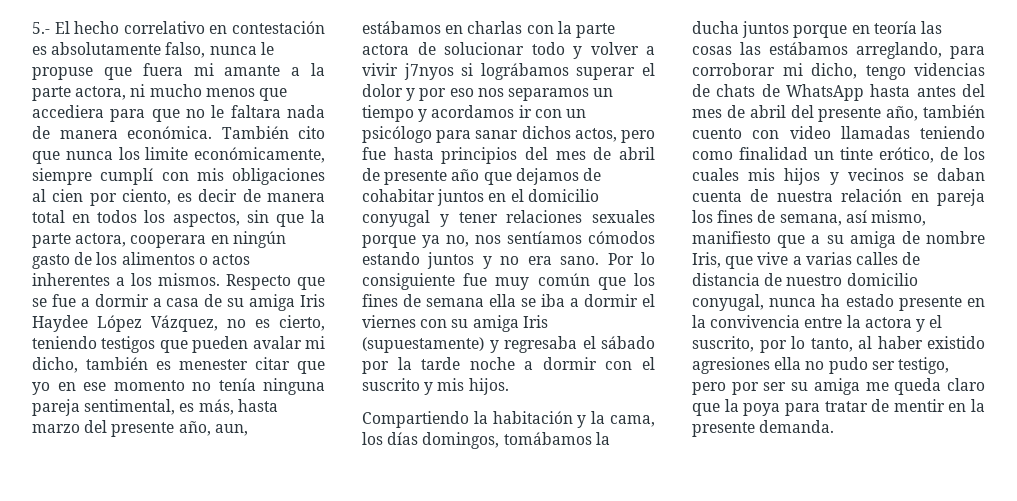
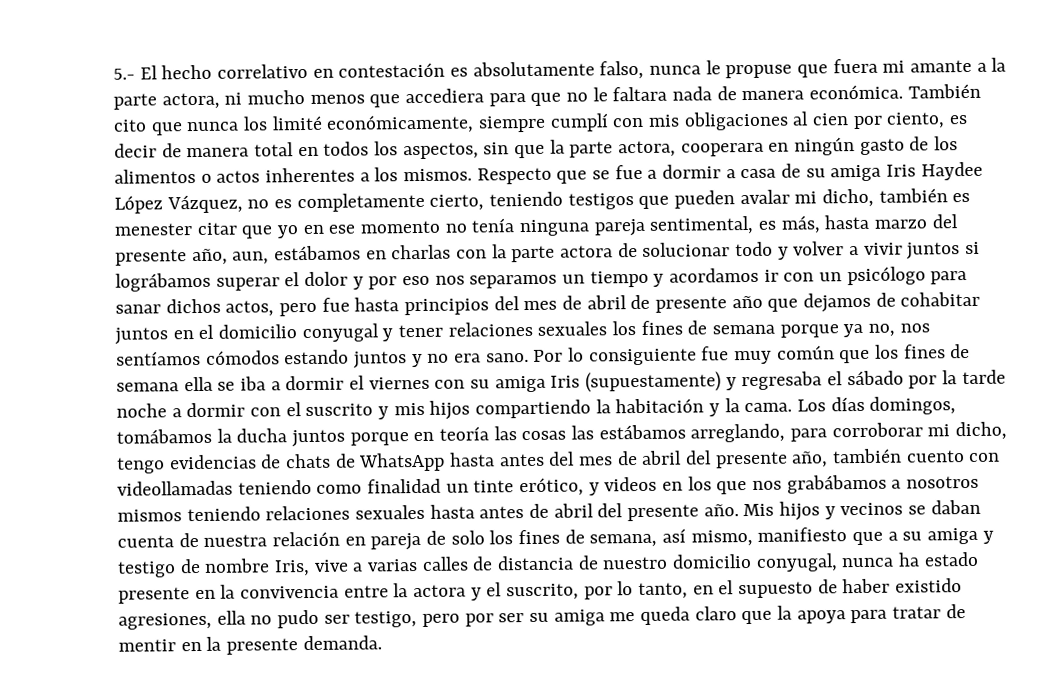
[145,147,189,160] limite -> [271,115,323,131] limité
(270, 323) none -> [296,192,425,213] completamente
[403,63,454,80] j7nyos -> [906,242,961,260] juntos
(655, 216) none -> [612,320,776,336] los fines de semana
[468,378,509,395] [362,411,469,428] hijos. // Compartiendo -> [429,399,592,420] hijos compartiendo
[610,415,655,427] [362,432,383,445] cama, los -> [744,399,827,413] cama. Los
[914,63,985,76] videncias -> [168,454,257,470] evidencias
[789,126,910,139] video llamadas -> [117,480,233,496] videollamadas
[940,147,985,160] [692,168,776,181] de los cuales mis -> [588,474,980,496] [117,503,775,522] y videos en los que nos grabábamos a nosotros mismos teniendo relaciones sexuales hasta antes de abril del presente año. Mis
(985, 197) none -> [426,530,485,545] de solo
(896, 239) none -> [982,530,994,544] [117,561,176,578] y testigo
[725,256,754,269] que -> (311, 568) none
[858,336,872,349] al -> [692,579,838,599] en el supuesto de
[692,357,770,374] agresiones -> [118,612,212,630] agresiones,
[743,403,781,416] poya -> [796,610,846,624] apoya

